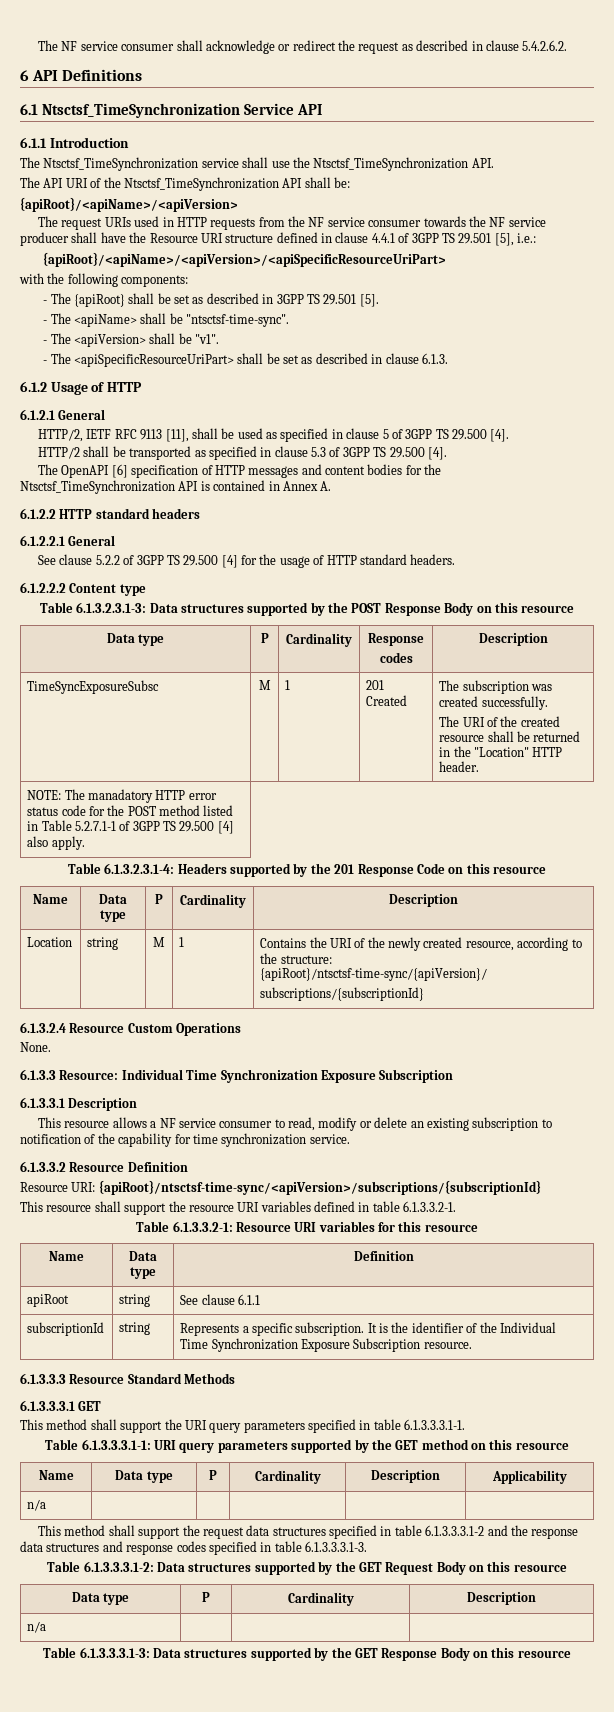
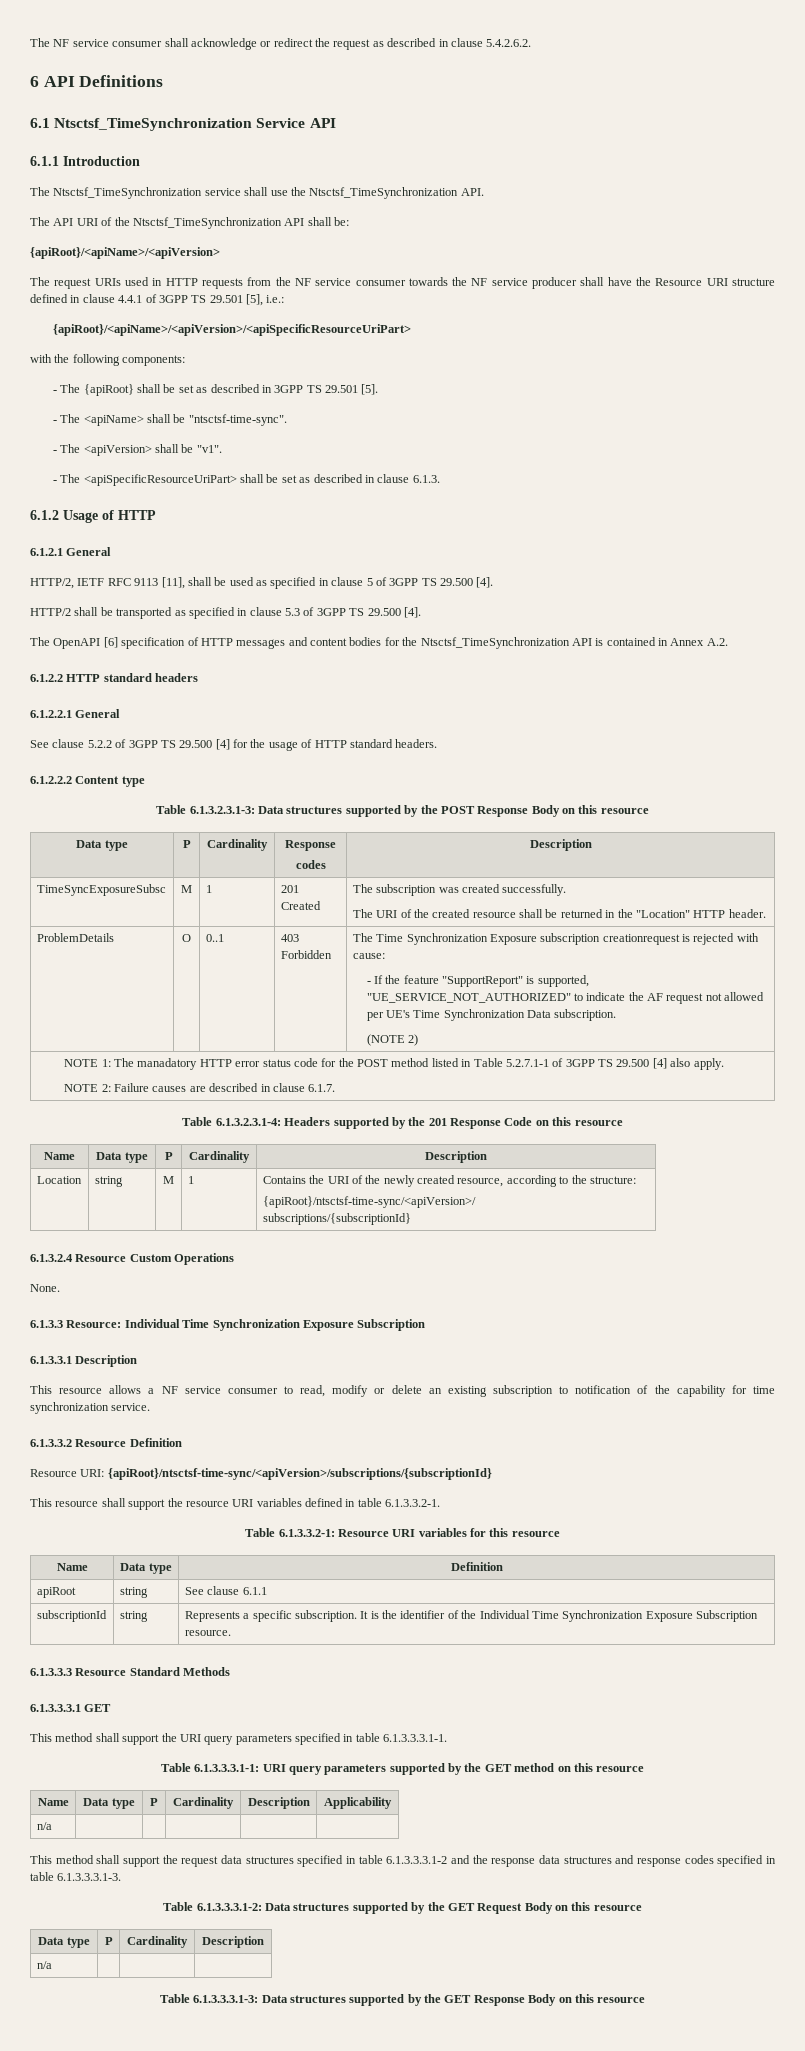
[320,481,332,491] A. -> [706,638,728,646] A.2.
[27,790,62,800] NOTE: -> [36,933,114,942] [182,934,191,942] [205,934,224,942] [280,934,299,942] [280,950,332,959] [352,933,759,945] [352,953,385,959] [366,975,589,987] [366,992,765,1004] [366,1009,617,1021] [366,1034,418,1046] [64,1059,111,1067] ProblemDetails | O | 0..1 | 403 Forbidden | The Time Synchronization Exposure subscription creationrequest is rejected with cause: // - If the feature "SupportReport" is supported, "UE_SERVICE_NOT_AUTHORIZED" to indicate the AF request not allowed per UE's Time Synchronization Data subscription. // (NOTE 2) // NOTE 1:
(85, 843) none -> [64,1083,336,1092] // NOTE 2: Failure causes are described in clause 6.1.7.
[260,968,488,981] {apiRoot}/ntsctsf-time-sync/{apiVersion}/ -> [262,1196,476,1208] {apiRoot}/ntsctsf-time-sync/<apiVersion>/

